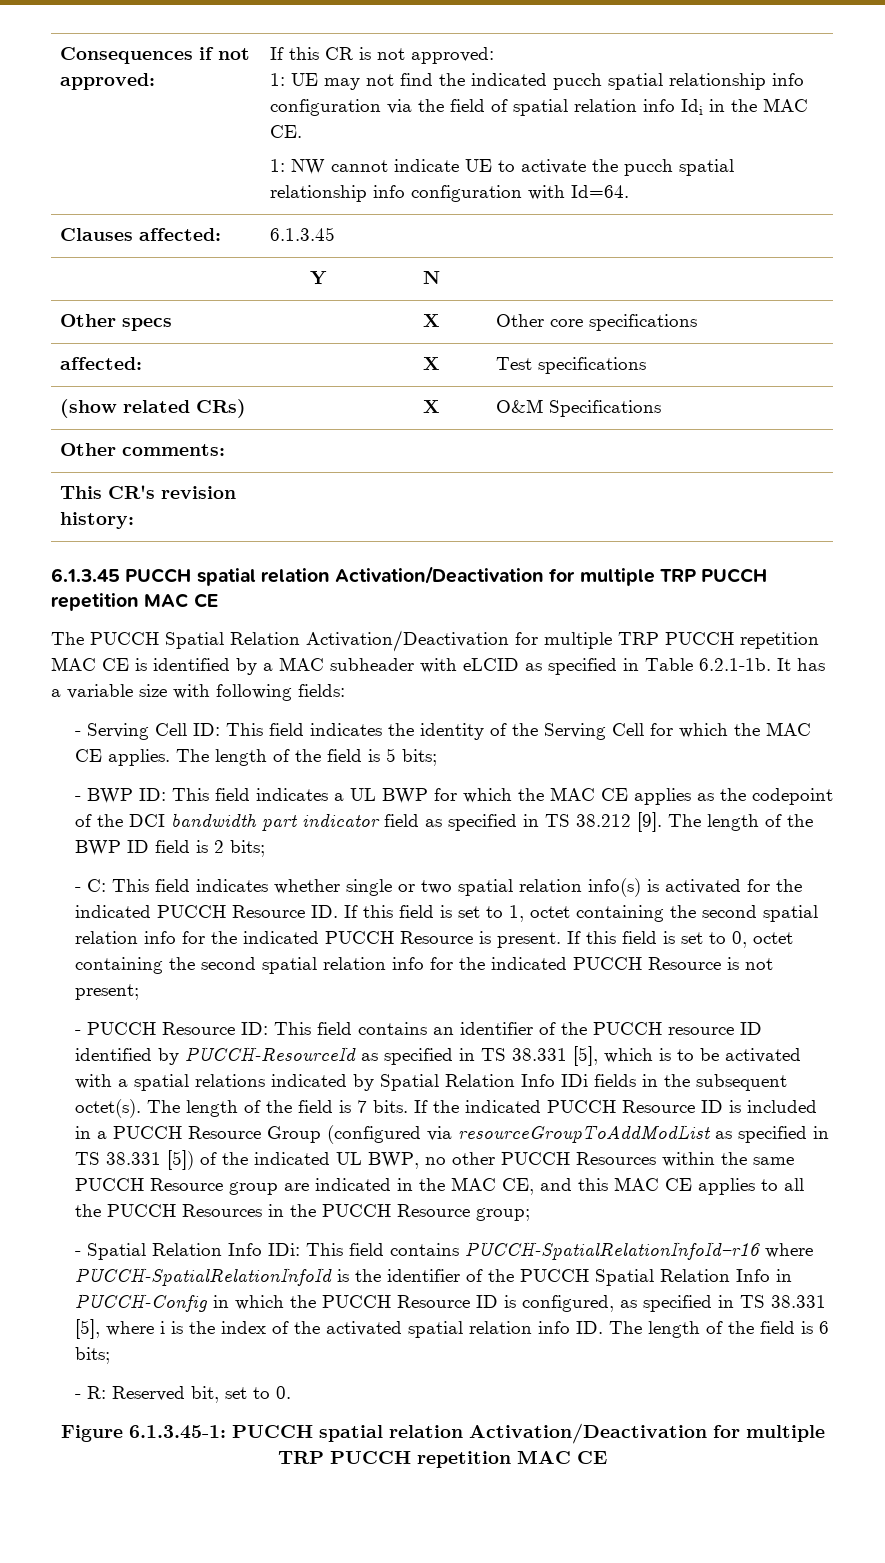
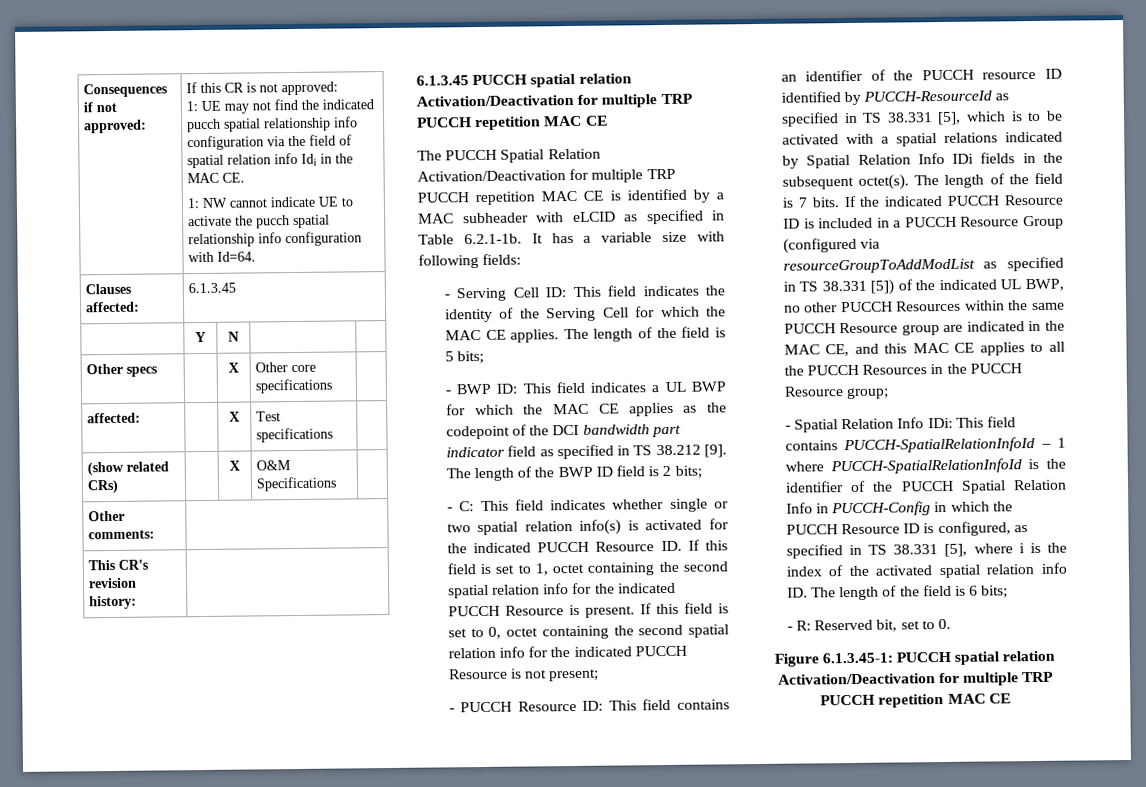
[465,1242,761,1260] PUCCH-SpatialRelationInfoId–r16 -> [843,436,1066,454] PUCCH-SpatialRelationInfoId – 1

